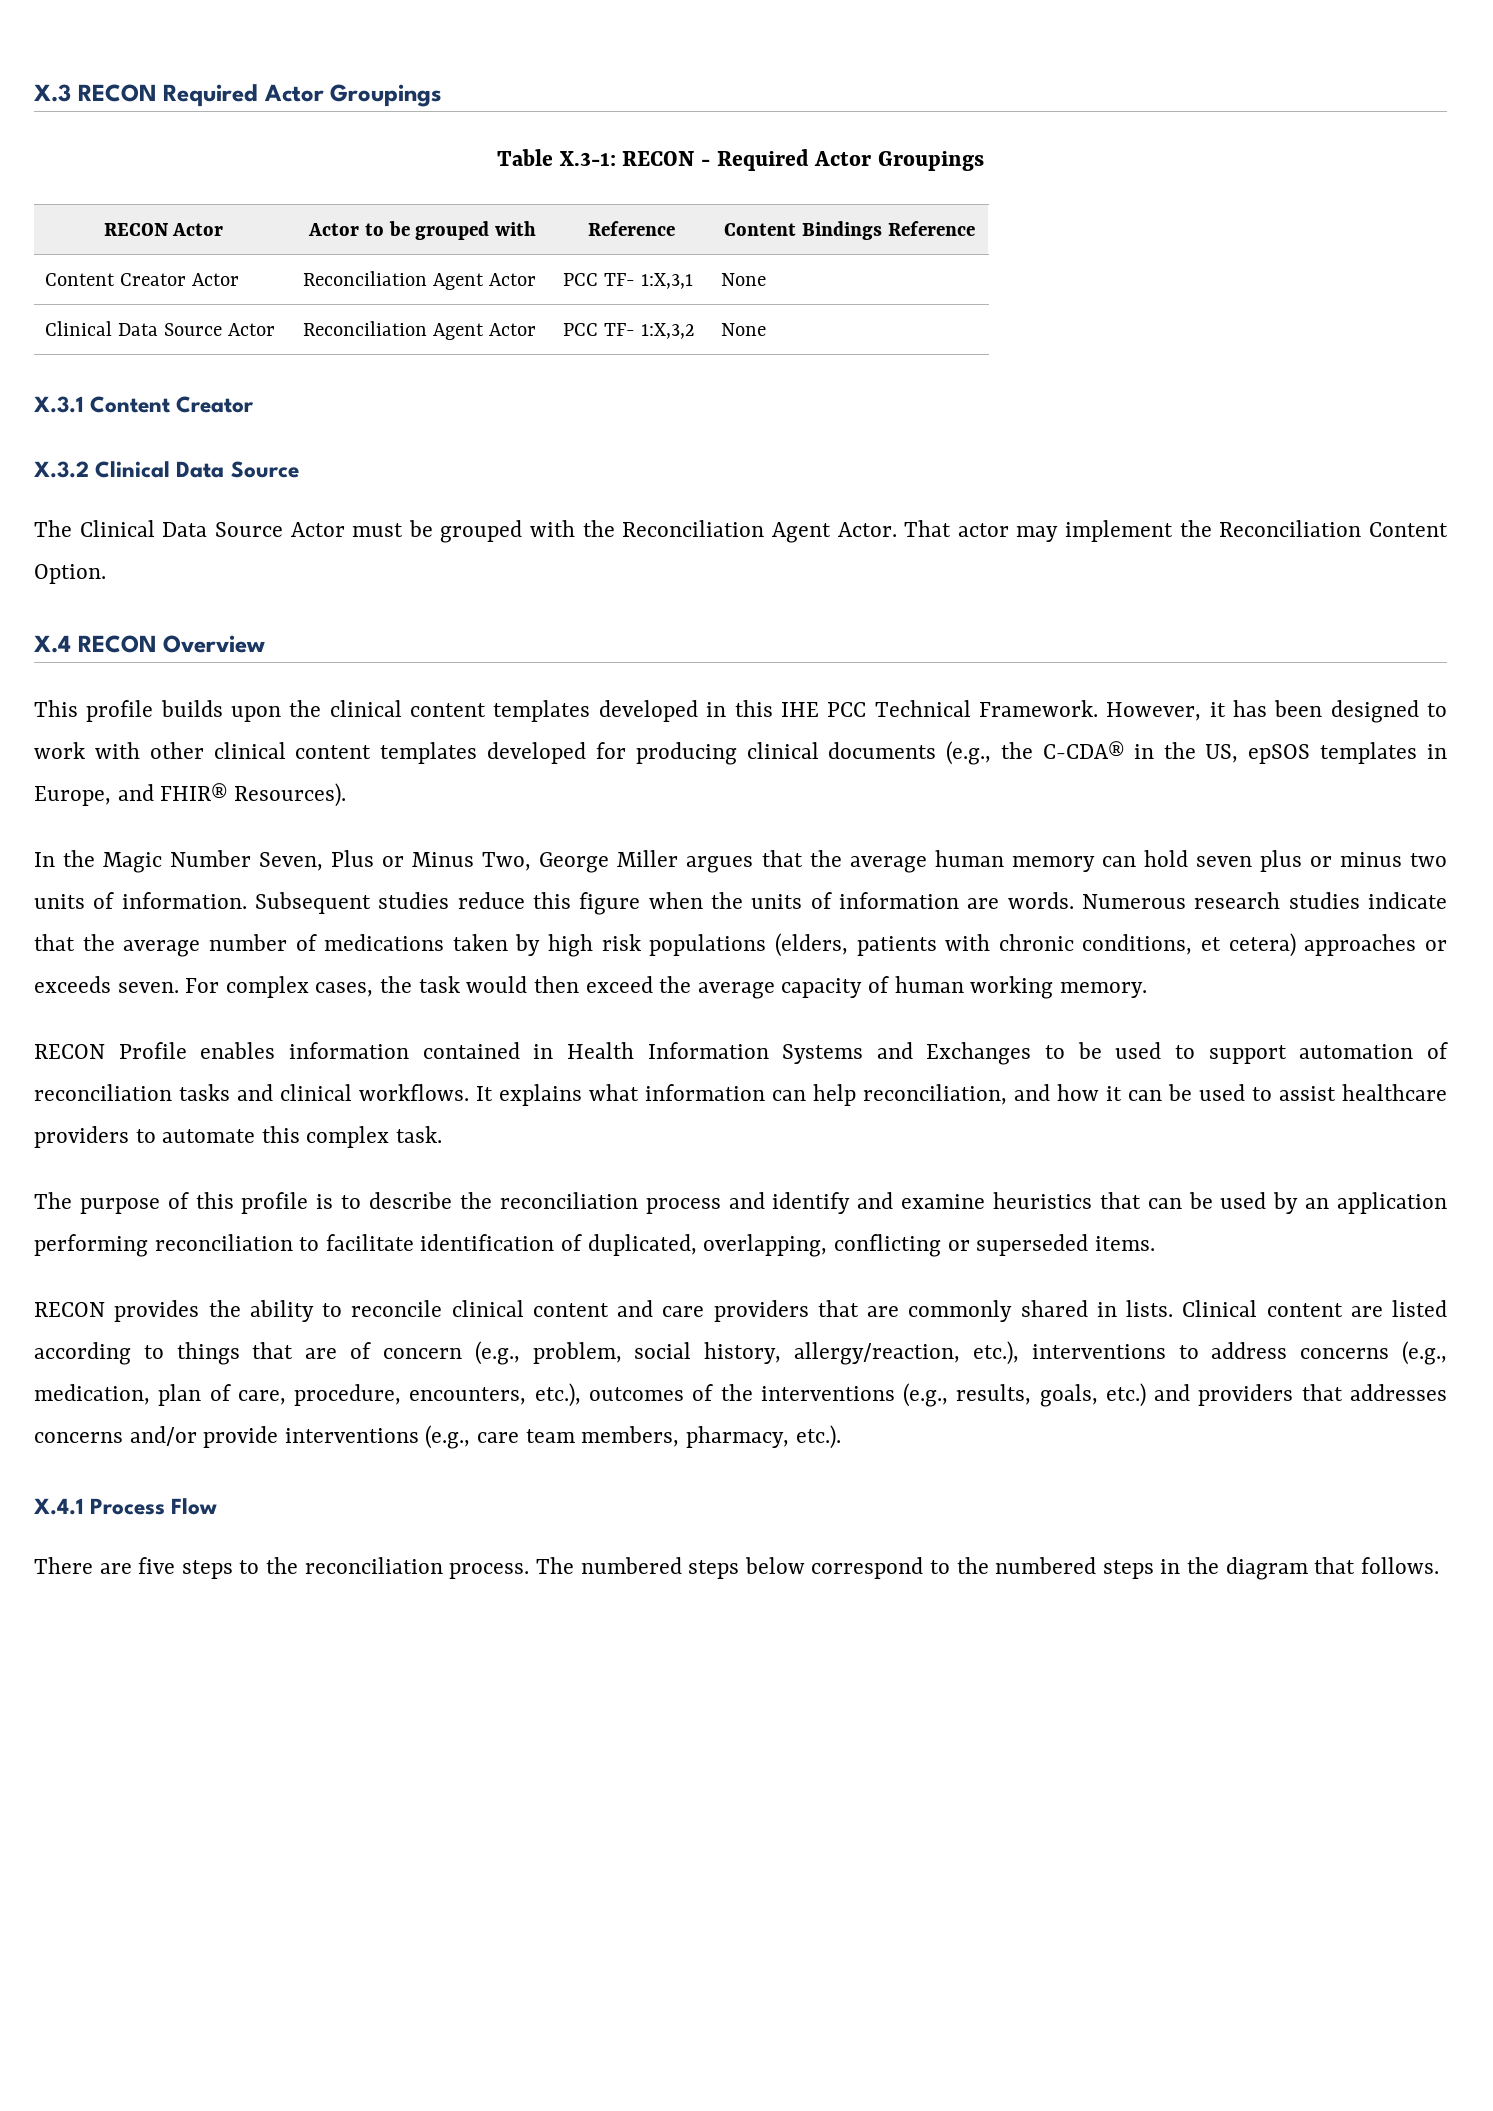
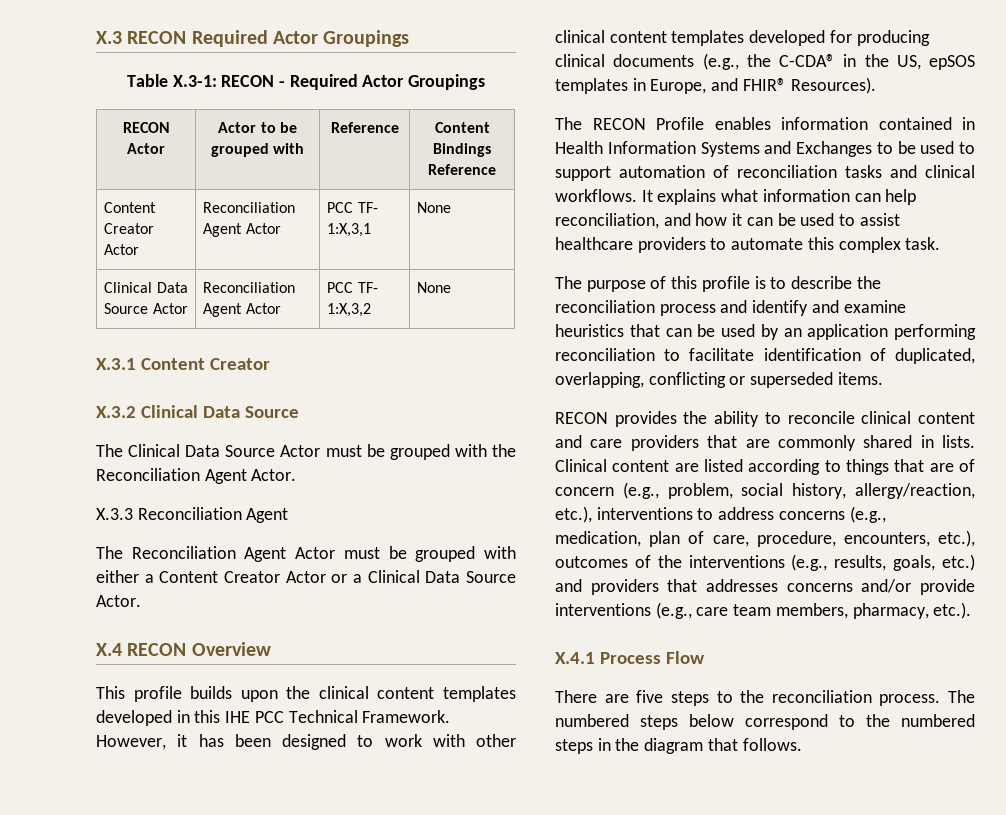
[904,520,1448,542] [34,564,106,584] That actor may implement the Reconciliation Content Option. -> [96,507,289,523] [96,546,516,562] [96,570,516,583] [96,595,141,607] // X.3.3 Reconciliation Agent // The Reconciliation Agent Actor must be grouped with either a Content Creator Actor or a Clinical Data Source Actor.
[34,850,1447,873] [34,892,1447,915] [34,933,1447,957] [34,976,1147,999] In the Magic Number Seven, Plus or Minus Two, George Miller argues that the average human memory can hold seven plus or minus two units of information. Subsequent studies reduce this figure when the units of information are words. Numerous research studies indicate that the average number of medications taken by high risk populations (elders, patients with chronic conditions, et cetera) approaches or exceeds seven. For complex cases, the task would then exceed the average capacity of human working memory. // -> [555,117,582,130] The

